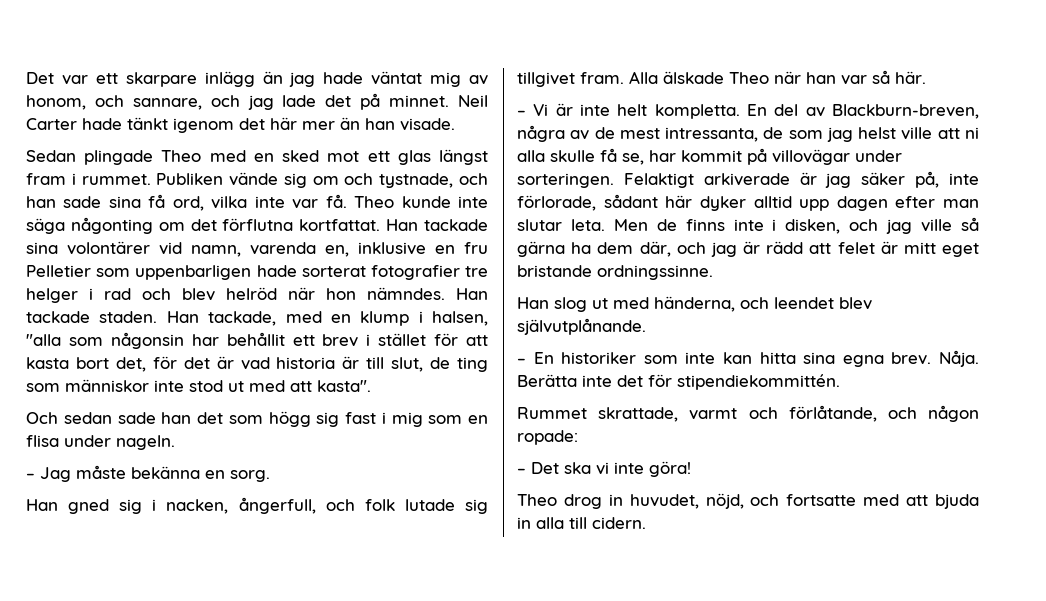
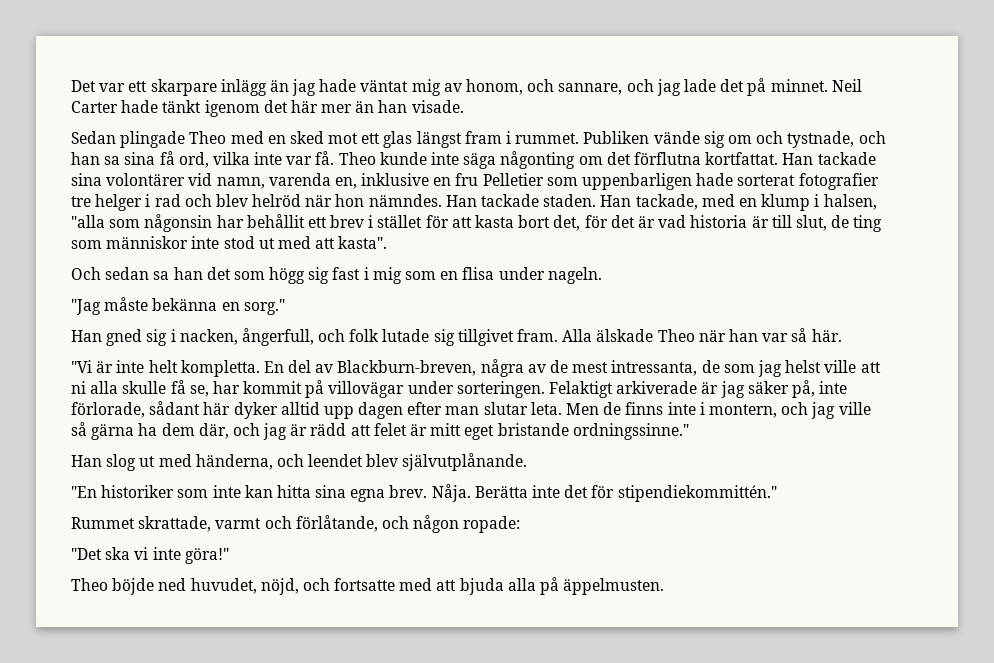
[63,196,102,208] sade -> [104,156,121,165] sa
[117,412,156,424] sade -> [153,271,170,280] sa
[26,467,71,482] – Jag -> [71,299,101,315] "Jag
[230,470,270,482] sorg. -> [243,299,285,315] sorg."
[517,104,549,116] – Vi -> [71,360,92,373] "Vi
[785,219,841,234] disken, -> [708,404,777,418] montern,
[597,265,713,280] ordningssinne. -> [572,423,689,440] ordningssinne."
[517,352,554,364] – En -> [71,486,97,498] "En
[677,374,840,390] stipendiekommittén. -> [617,485,777,502] stipendiekommittén."
[517,462,559,474] – Det -> [71,548,102,560] "Det
[649,461,691,477] [517,494,623,509] göra! // Theo drog in -> [184,548,229,564] [71,578,187,595] göra!" // Theo böjde ned
[517,517,646,529] in alla till cidern. -> [507,577,665,595] alla på äppelmusten.

